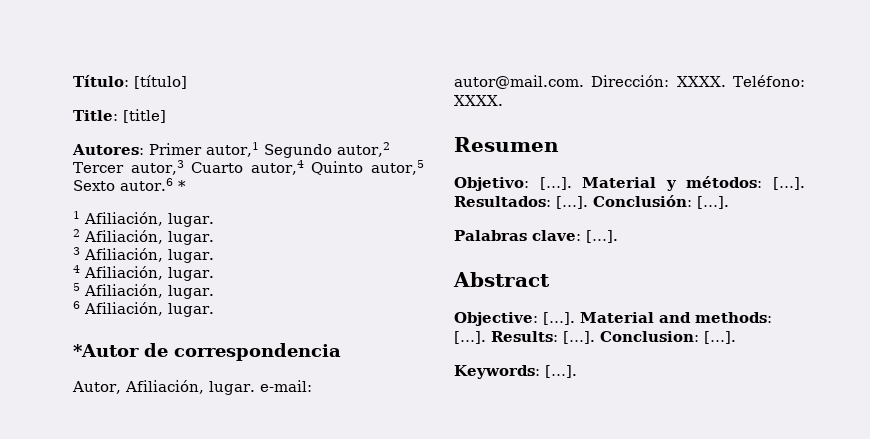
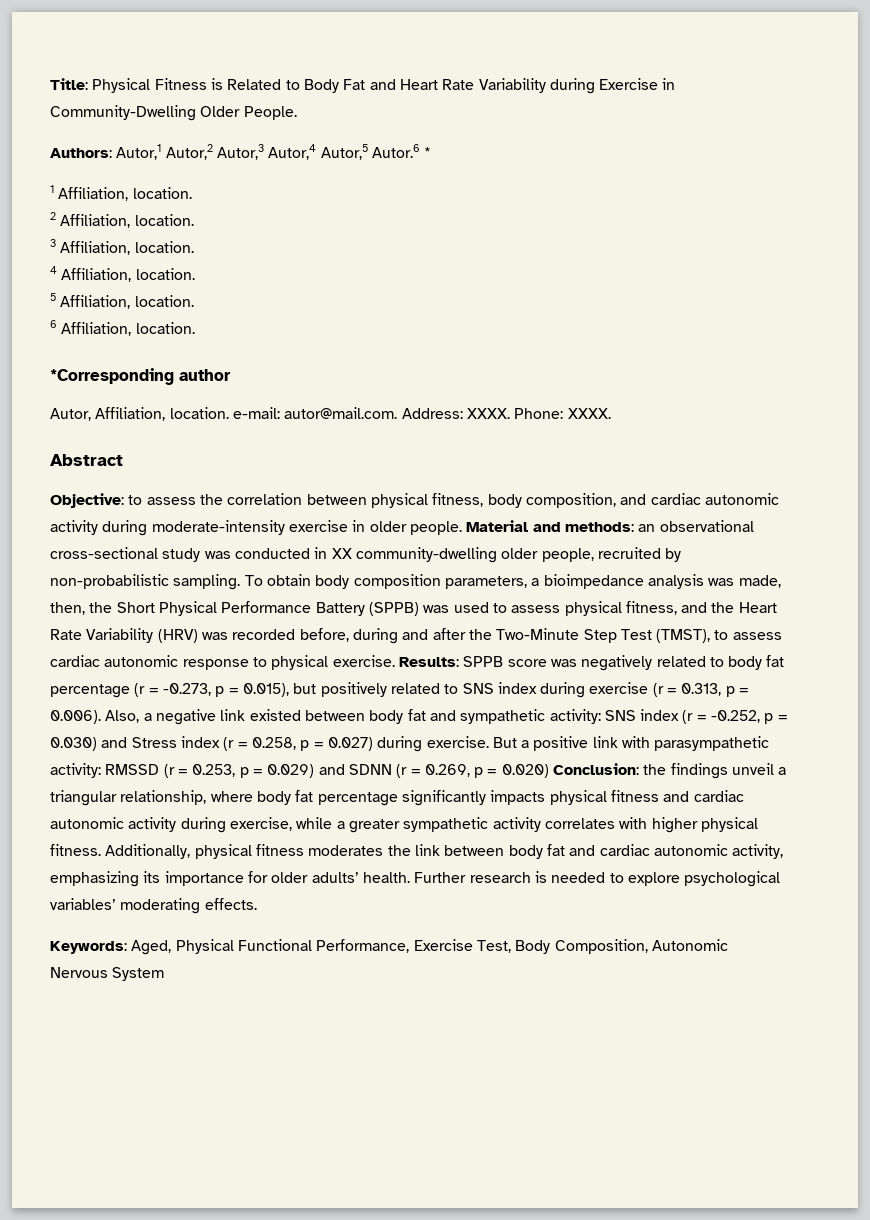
[73,75,187,89] [73,109,166,123] [72,142,390,158] [73,160,425,175] [73,178,173,191] Título: [título] // Title: [title] // Autores: Primer autor,1 Segundo autor,2 Tercer autor,3 Cuarto autor,4 Quinto autor,5 Sexto autor.6 -> [50,78,676,94] [50,105,297,121] [50,144,420,160] Title: Physical Fitness is Related to Body Fat and Heart Rate Variability during Exercise in Community-Dwelling Older People. // Authors: Autor,1 Autor,2 Autor,3 Autor,4 Autor,5 Autor.6
[84,212,214,227] Afiliación, lugar. -> [58,187,192,201] Affiliation, location.
[84,230,214,245] Afiliación, lugar. -> [60,214,194,228] Affiliation, location.
[84,248,214,263] Afiliación, lugar. -> [60,241,194,255] Affiliation, location.
[84,266,214,281] Afiliación, lugar. -> [61,268,195,282] Affiliation, location.
[84,284,214,299] Afiliación, lugar. -> [60,295,194,309] Affiliation, location.
[84,302,214,317] [73,343,341,361] [72,380,312,395] [454,75,806,89] [454,95,503,106] [454,137,559,152] [454,176,805,191] [454,195,729,209] [454,230,618,243] [453,272,550,287] [454,312,772,326] [454,331,736,344] [454,365,577,379] Afiliación, lugar. // *Autor de correspondencia // Autor, Afiliación, lugar. e-mail: autor@mail.com. Dirección: XXXX. Teléfono: XXXX. // Resumen // Objetivo: […]. Material y métodos: […]. Resultados: […]. Conclusión: […]. // Palabras clave: […]. // Abstract // Objective: […]. Material and methods: […]. Results: […]. Conclusion: […]. // Keywords: […]. -> [61,322,195,336] [50,368,231,385] [50,407,611,421] [50,454,123,466] [50,493,779,508] [50,520,754,536] [50,547,682,563] [50,574,781,590] [50,601,777,616] [50,628,782,644] [50,655,785,671] [50,682,750,698] [50,709,788,725] [50,736,770,752] [50,763,787,779] [50,790,744,806] [50,817,758,833] [50,844,784,859] [50,871,781,887] [50,898,257,914] [50,939,728,955] [50,967,165,981] Affiliation, location. // *Corresponding author // Autor, Affiliation, location. e-mail: autor@mail.com. Address: XXXX. Phone: XXXX. // Abstract // Objective: to assess the correlation between physical fitness, body composition, and cardiac autonomic activity during moderate-intensity exercise in older people. Material and methods: an observational cross-sectional study was conducted in XX community-dwelling older people, recruited by non-probabilistic sampling. To obtain body composition parameters, a bioimpedance analysis was made, then, the Short Physical Performance Battery (SPPB) was used to assess physical fitness, and the Heart Rate Variability (HRV) was recorded before, during and after the Two-Minute Step Test (TMST), to assess cardiac autonomic response to physical exercise. Results: SPPB score was negatively related to body fat percentage (r = -0.273, p = 0.015), but positively related to SNS index during exercise (r = 0.313, p = 0.006). Also, a negative link existed between body fat and sympathetic activity: SNS index (r = -0.252, p = 0.030) and Stress index (r = 0.258, p = 0.027) during exercise. But a positive link with parasympathetic activity: RMSSD (r = 0.253, p = 0.029) and SDNN (r = 0.269, p = 0.020) Conclusion: the findings unveil a triangular relationship, where body fat percentage significantly impacts physical fitness and cardiac autonomic activity during exercise, while a greater sympathetic activity correlates with higher physical fitness. Additionally, physical fitness moderates the link between body fat and cardiac autonomic activity, emphasizing its importance for older adults’ health. Further research is needed to explore psychological variables’ moderating effects. // Keywords: Aged, Physical Functional Performance, Exercise Test, Body Composition, Autonomic Nervous System

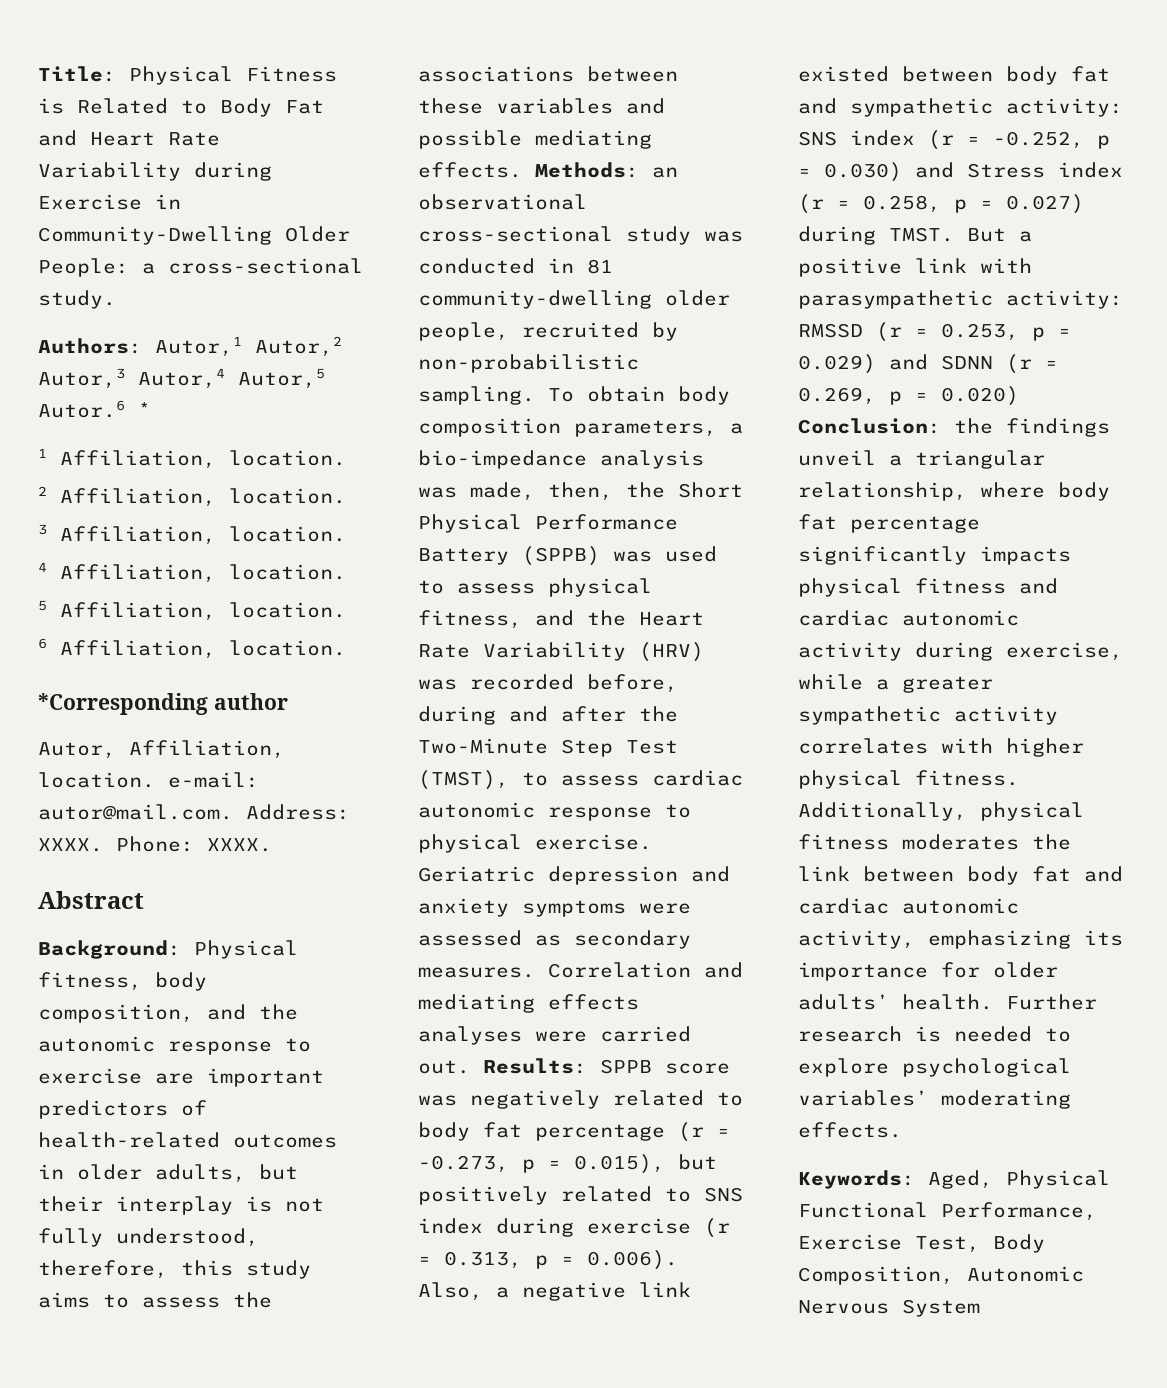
[243,106,297,120] People. -> [38,258,363,277] [38,290,116,309] People: a cross-sectional study.
[50,493,779,508] [50,520,634,536] Objective: to assess the correlation between physical fitness, body composition, and cardiac autonomic activity during moderate-intensity exercise in older people. Material and methods: -> [38,940,298,959] [38,972,207,991] [38,1004,298,1023] [38,1036,311,1055] [38,1068,324,1087] [38,1100,207,1119] [38,1132,337,1148] [38,1164,298,1183] [38,1196,324,1215] [38,1228,259,1247] [38,1260,311,1279] [38,1292,272,1308] [418,66,678,82] [418,98,665,114] [418,130,652,149] [418,162,639,178] Background: Physical fitness, body composition, and the autonomic response to exercise are important predictors of health-related outcomes in older adults, but their interplay is not fully understood, therefore, this study aims to assess the associations between these variables and possible mediating effects. Methods:
[331,548,352,559] XX -> [587,259,613,274] 81
[543,574,644,589] bioimpedance -> [418,450,587,469] bio-impedance
(395, 661) none -> [418,866,730,885] [418,898,691,917] [418,930,691,949] [418,962,743,978] [418,994,639,1013] [418,1026,691,1045] [418,1060,470,1074] Geriatric depression and anxiety symptoms were assessed as secondary measures. Correlation and mediating effects analyses were carried out.
[426,736,489,748] exercise. -> [889,227,954,242] TMST.

